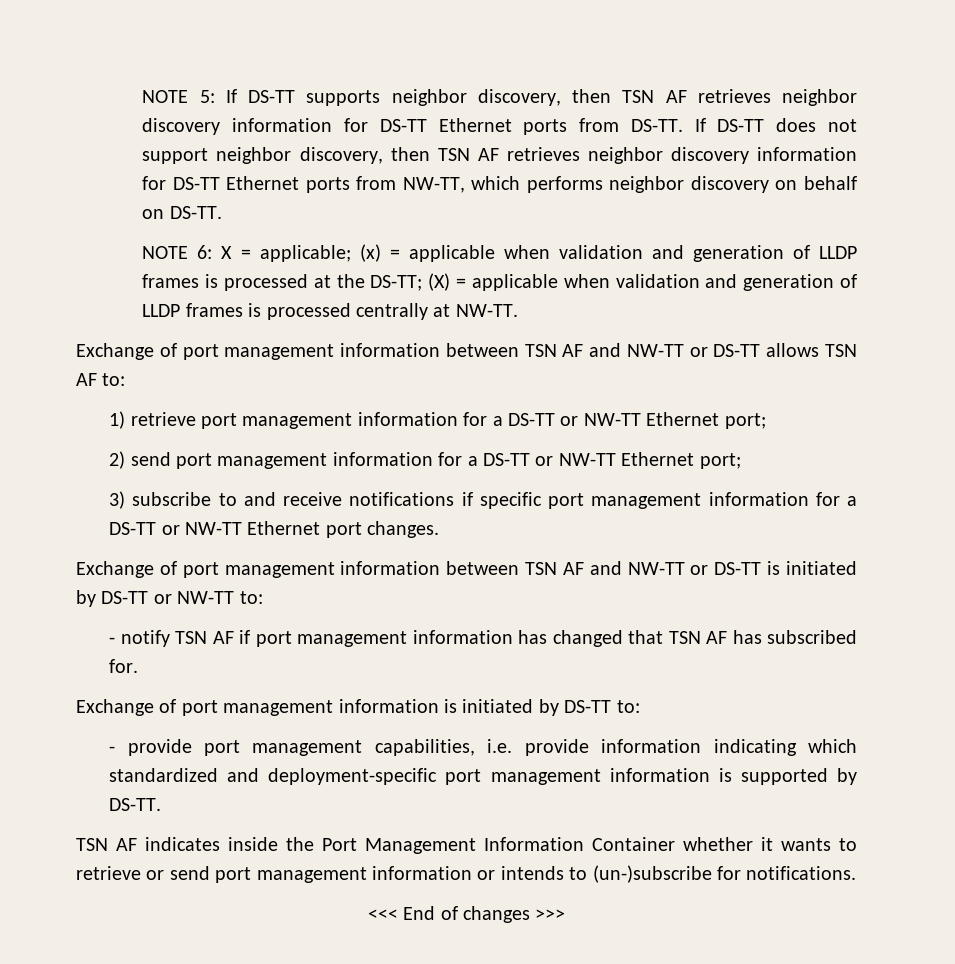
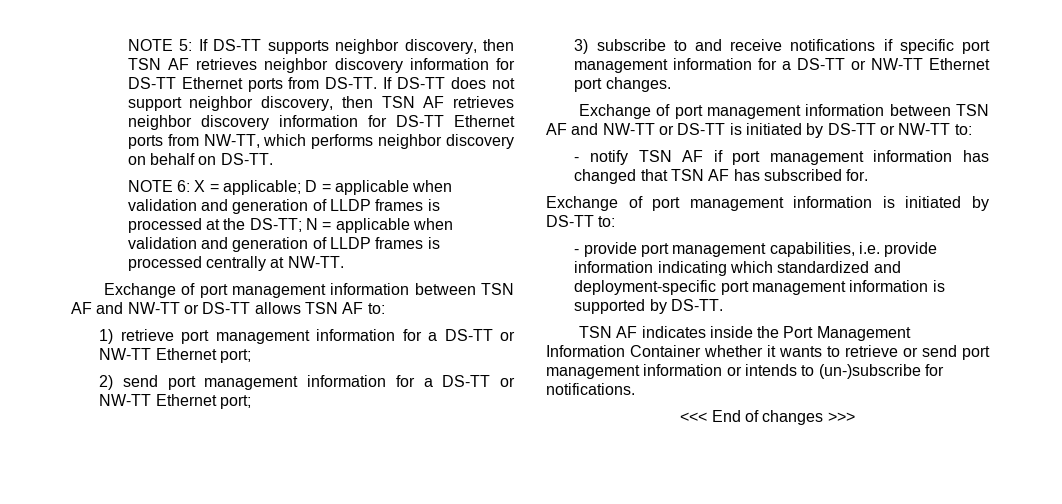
[359,244,381,262] (x) -> [305,180,318,192] D
[428,273,451,291] (X) -> [306,218,319,230] N

